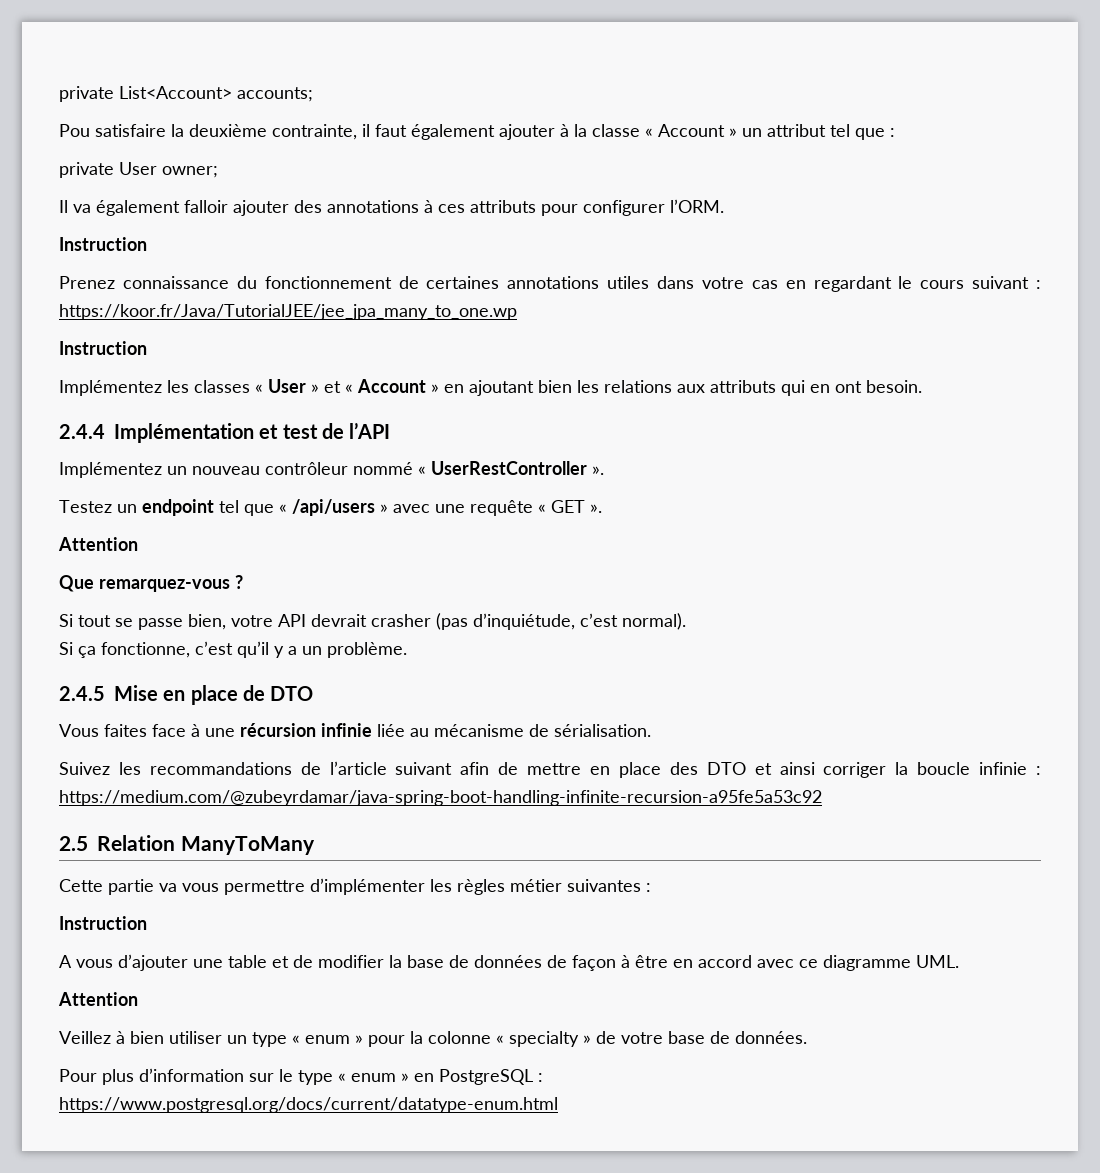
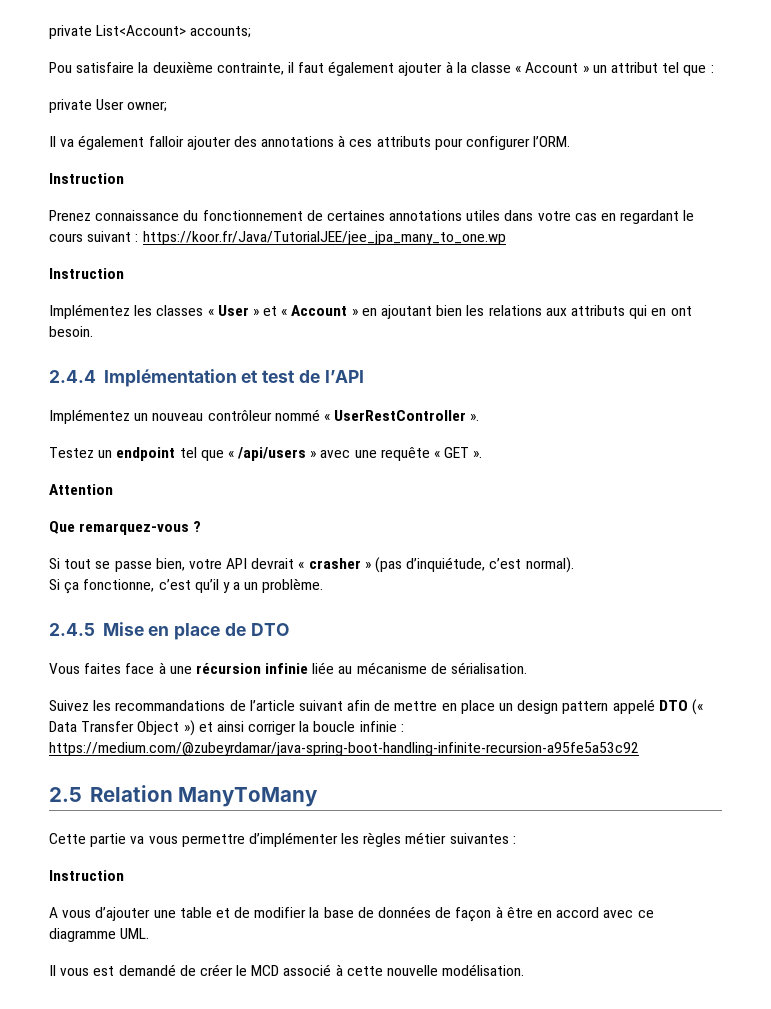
[371,614,431,627] crasher -> [298,558,371,569] « crasher »
[669,762,746,775] des DTO -> [499,699,703,715] [49,720,195,736] un design pattern appelé DTO (« Data Transfer Object »)
[58,992,138,1006] [59,1031,807,1047] [59,1068,543,1085] [59,1097,558,1113] Attention // Veillez à bien utiliser un type « enum » pour la colonne « specialty » de votre base de données. // Pour plus d’information sur le type « enum » en PostgreSQL : https://www.postgresql.org/docs/current/datatype-enum.html -> [49,964,525,976] Il vous est demandé de créer le MCD associé à cette nouvelle modélisation.

